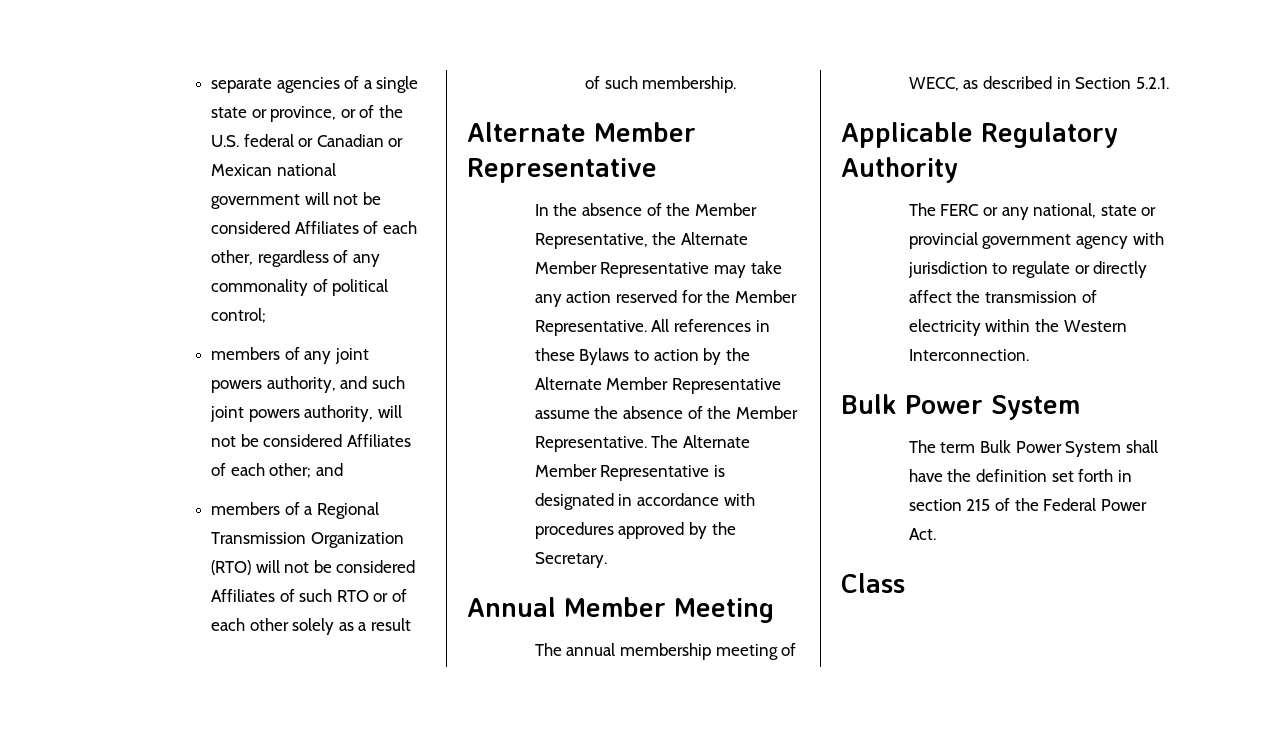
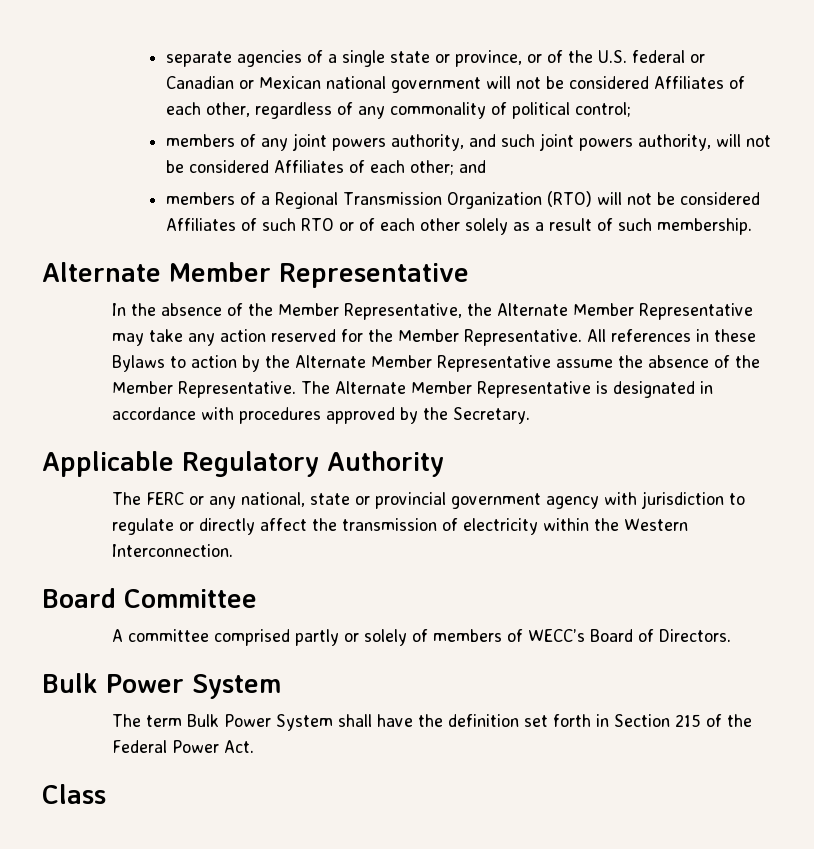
[467,597,774,623] [534,643,797,660] [908,76,1169,91] // Annual Member Meeting // The annual membership meeting of WECC, as described in Section 5.2.1. -> (530, 415) none
(1029, 355) none -> [42,588,257,608] [111,629,731,646] // Board Committee // A committee comprised partly or solely of members of WECC’s Board of Directors.
[908,499,962,511] section -> [613,714,670,727] Section

